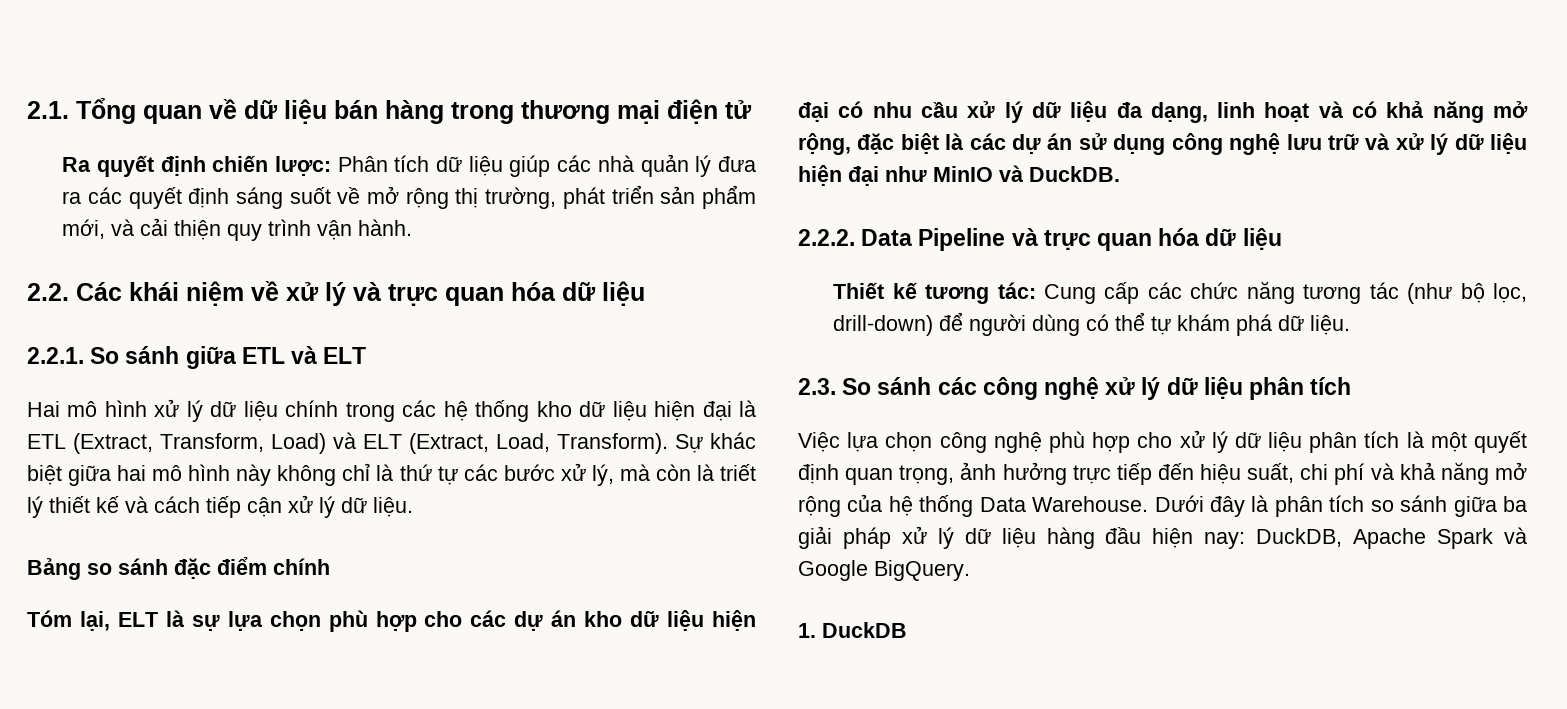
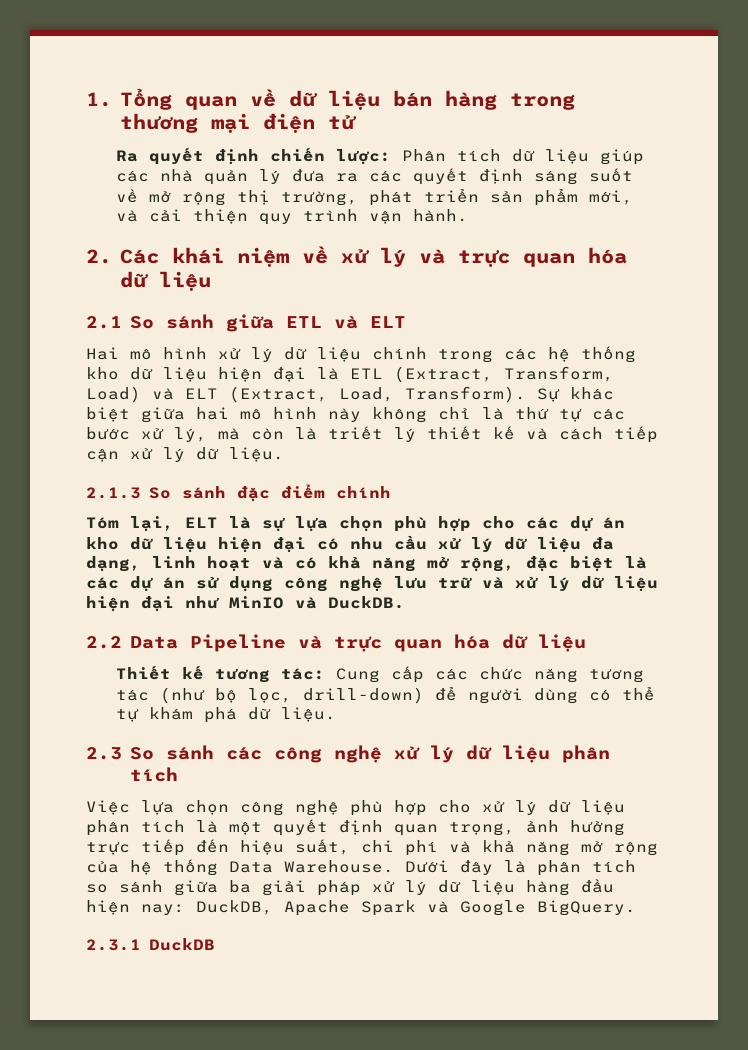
[27,101,69,119] 2.1. -> [86,92,112,107] 1.
[27,283,69,301] 2.2. -> [86,249,112,264] 2.
[27,347,84,364] 2.2.1. -> [86,316,122,329] 2.1
[27,558,112,580] Bảng so -> [86,487,171,499] 2.1.3 So
[798,229,855,246] 2.2.2. -> [86,636,122,649] 2.2
[798,378,836,395] 2.3. -> [86,747,122,760] 2.3
[798,623,816,638] 1. -> [86,939,141,951] 2.3.1

